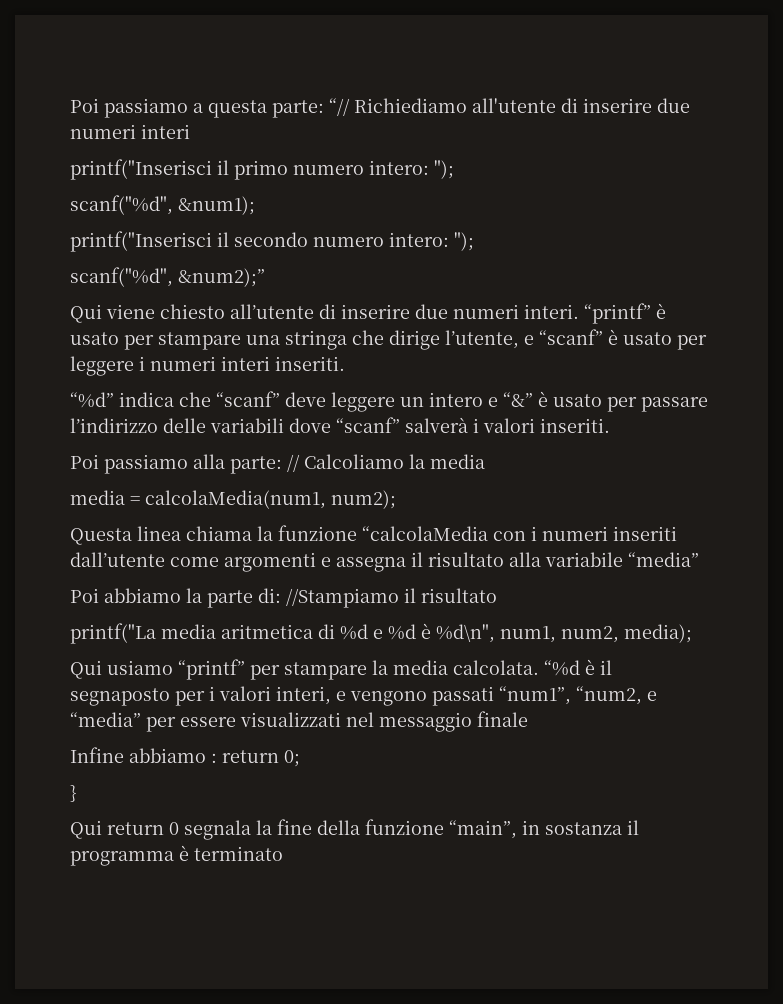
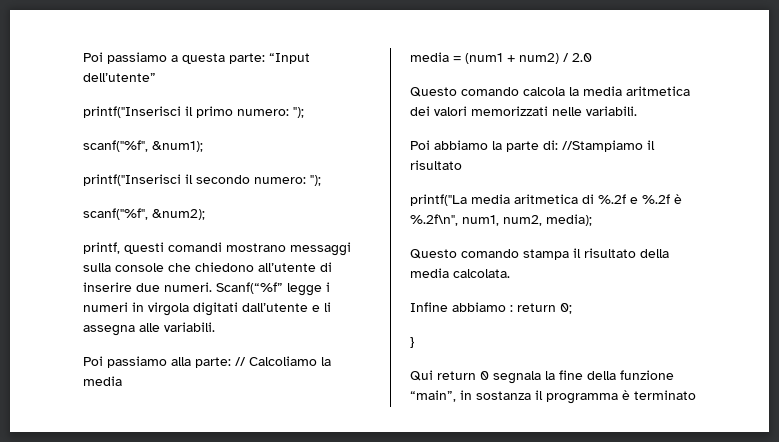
[329,98,690,116] [70,124,190,139] “// Richiediamo all'utente di inserire due numeri interi -> [269,53,310,64] [83,73,156,82] “Input dell’utente”
[293,160,454,179] [70,195,173,215] numero intero: "); // scanf("%d", -> [237,107,304,118] [83,140,148,152] numero: "); // scanf("%f",
[313,232,474,251] [70,267,265,287] [70,303,666,324] [70,329,707,350] [70,356,345,376] [70,391,708,412] [70,417,610,433] numero intero: "); // scanf("%d", &num2);” // Qui viene chiesto all’utente di inserire due numeri interi. “printf” è usato per stampare una stringa che dirige l’utente, e “scanf” è usato per leggere i numeri interi inseriti. // “%d” indica che “scanf” deve leggere un intero e “&” è usato per passare l’indirizzo delle variabili dove “scanf” salverà i valori inseriti. -> [254,175,321,186] [83,208,205,220] [83,242,351,256] [83,262,332,272] [83,282,330,296] [83,302,331,316] [83,322,215,336] numero: "); // scanf("%f", &num2); // printf, questi comandi mostrano messaggi sulla console che chiedono all’utente di inserire due numeri. Scanf(“%f” legge i numeri in virgola digitati dall’utente e li assegna alle variabili.
[145,490,396,509] [70,525,677,545] [70,552,699,572] calcolaMedia(num1, num2); // Questa linea chiama la funzione “calcolaMedia con i numeri inseriti dall’utente come argomenti e assegna il risultato alla variabile “media” -> [465,53,592,64] [410,86,690,97] [410,106,637,116] (num1 + num2) / 2.0 // Questo comando calcola la media aritmetica dei valori memorizzati nelle variabili.
[340,623,692,643] [70,659,612,680] [70,686,657,706] [70,711,528,732] %d e %d è %d\n", num1, num2, media); // Qui usiamo “printf” per stampare la media calcolata. “%d è il segnaposto per i valori interi, e vengono passati “num1”, “num2, e “media” per essere visualizzati nel messaggio finale -> [598,194,682,204] [410,214,592,226] [410,248,669,260] [410,268,510,278] %.2f e %.2f è %.2f\n", num1, num2, media); // Questo comando stampa il risultato della media calcolata.

